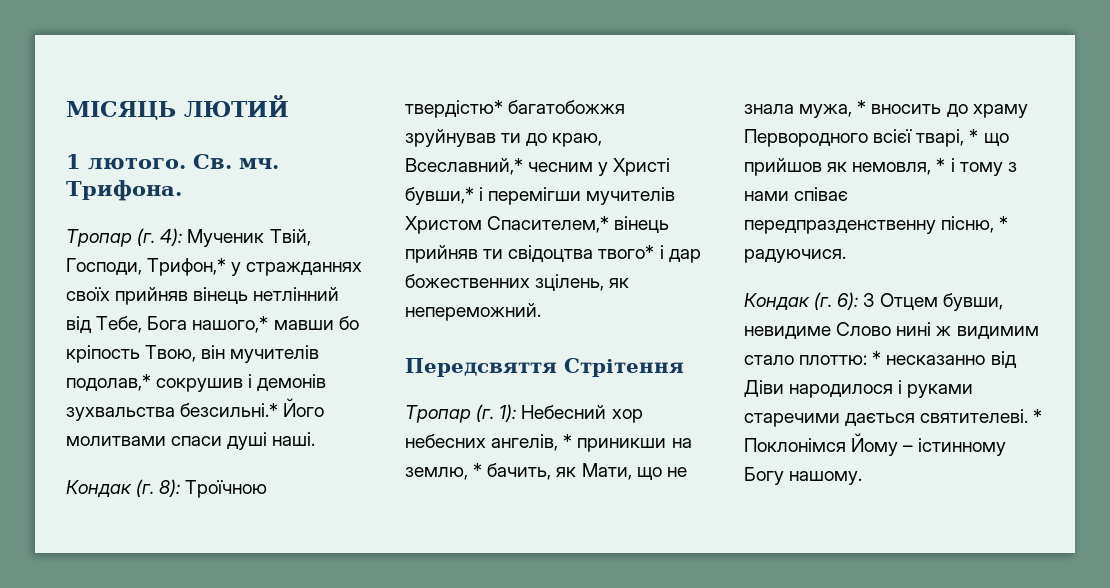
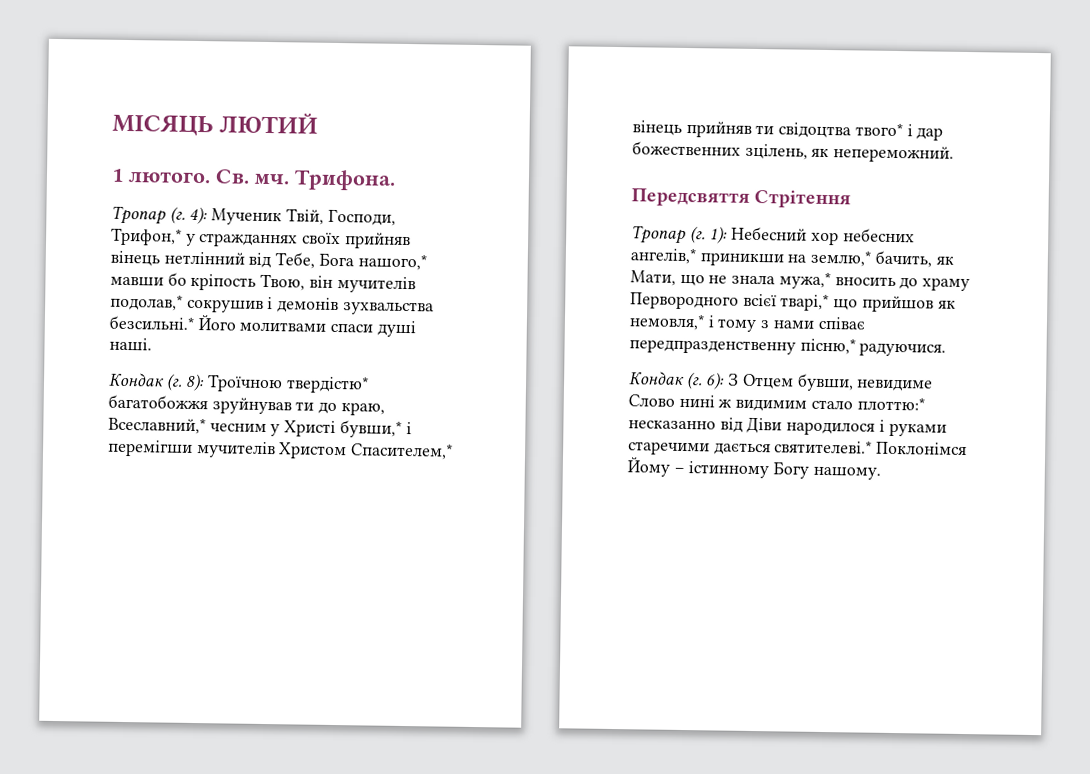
[491,434,692,452] [405,463,483,480] ангелів, * приникши на землю, * -> [630,247,872,267] ангелів,* приникши на землю,*
[799,100,867,118] мужа, * -> [778,271,831,290] мужа,*
[916,129,979,147] тварі, * -> [780,293,830,312] тварі,*
[852,158,946,175] немовля, * -> [629,313,705,331] немовля,*
[941,216,1009,233] пісню, * -> [799,337,856,355] пісню,*
[799,351,882,365] плоттю: * -> [856,396,925,411] плоттю:*
[920,409,1043,423] святителеві. * -> [774,439,873,454] святителеві.*

